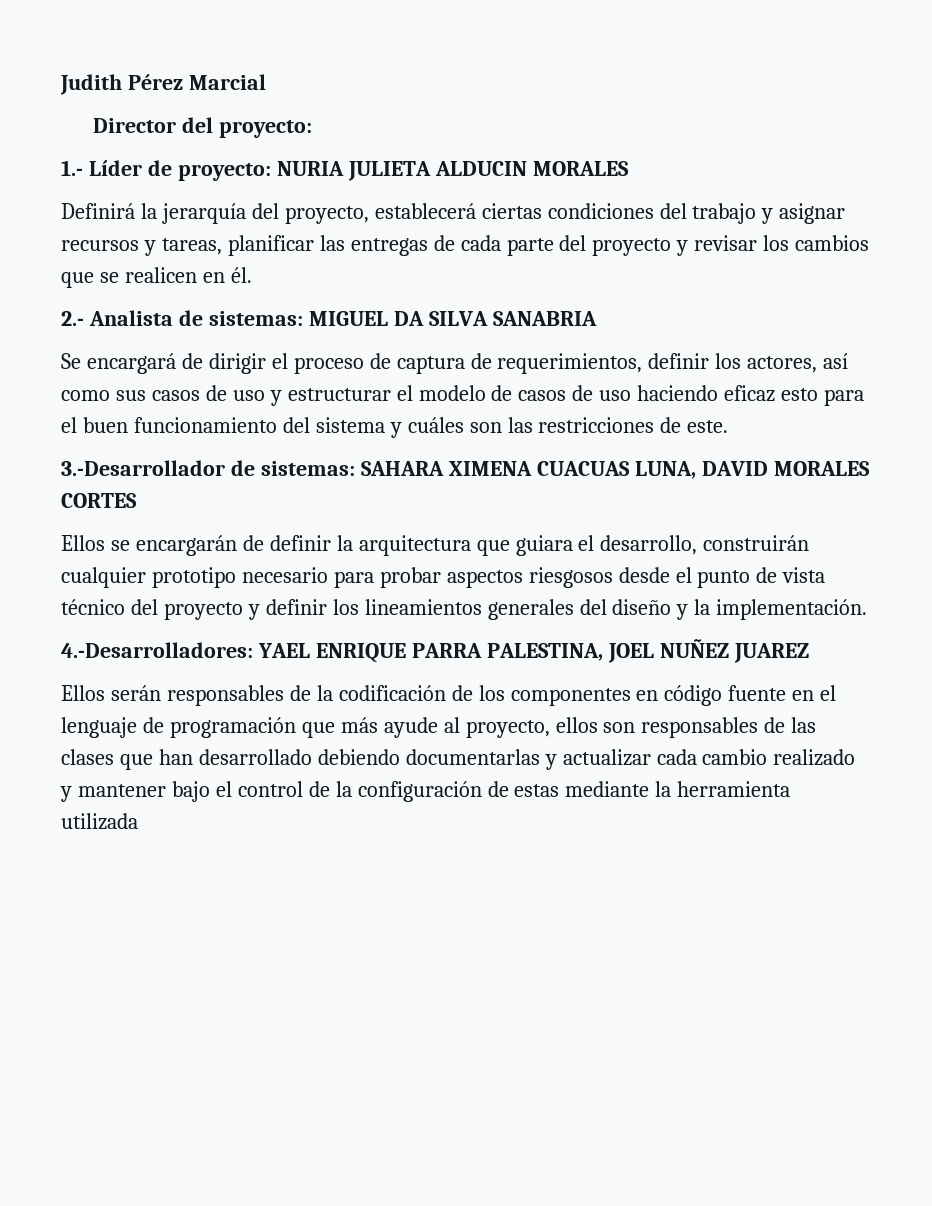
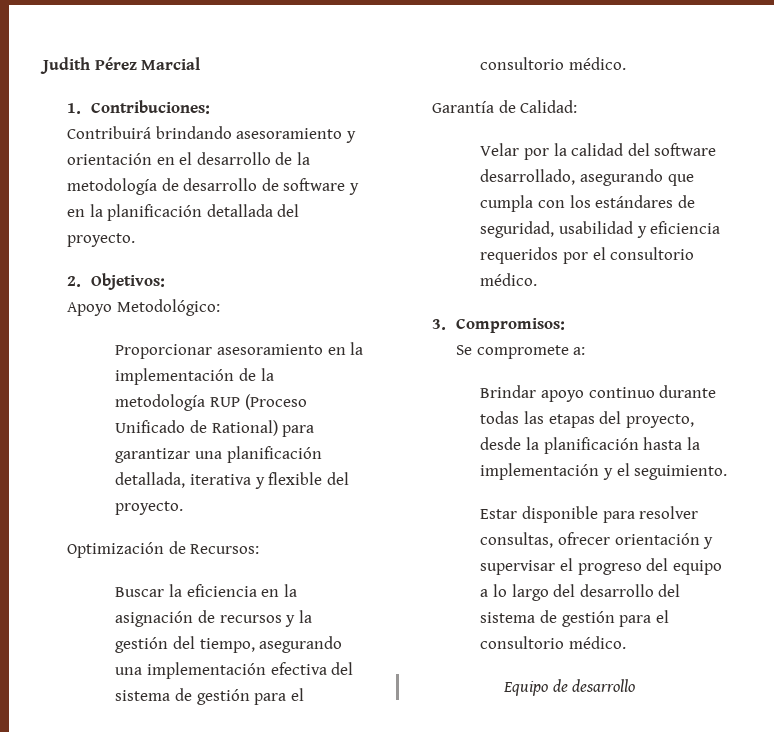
[93,117,312,138] [61,160,629,181] [61,203,846,224] [61,235,870,256] [61,267,252,288] [61,310,597,326] [61,353,849,374] [61,385,865,406] [61,417,729,438] [61,460,870,479] [61,493,137,508] [61,535,810,556] [61,567,826,588] [61,599,868,620] [61,639,809,663] [61,685,837,706] [61,717,817,738] [61,749,856,770] [60,781,791,802] [61,813,138,830] Director del proyecto: // 1.- Líder de proyecto: NURIA JULIETA ALDUCIN MORALES // Definirá la jerarquía del proyecto, establecerá ciertas condiciones del trabajo y asignar recursos y tareas, planificar las entregas de cada parte del proyecto y revisar los cambios que se realicen en él. // 2.- Analista de sistemas: MIGUEL DA SILVA SANABRIA // Se encargará de dirigir el proceso de captura de requerimientos, definir los actores, así como sus casos de uso y estructurar el modelo de casos de uso haciendo eficaz esto para el buen funcionamiento del sistema y cuáles son las restricciones de este. // 3.-Desarrollador de sistemas: SAHARA XIMENA CUACUAS LUNA, DAVID MORALES CORTES // Ellos se encargarán de definir la arquitectura que guiara el desarrollo, construirán cualquier prototipo necesario para probar aspectos riesgosos desde el punto de vista técnico del proyecto y definir los lineamientos generales del diseño y la implementación. // 4.-Desarrolladores: YAEL ENRIQUE PARRA PALESTINA, JOEL NUÑEZ JUAREZ // Ellos serán responsables de la codificación de los componentes en código fuente en el lenguaje de programación que más ayude al proyecto, ellos son responsables de las clases que han desarrollado debiendo documentarlas y actualizar cada cambio realizado y mantener bajo el control de la configuración de estas mediante la herramienta utilizada -> [67,100,211,114] [67,126,356,143] [67,152,311,165] [67,178,360,195] [67,204,300,221] [67,233,136,247] [67,273,166,290] [67,299,220,316] [115,342,364,359] [115,368,274,385] [115,394,307,411] [115,420,315,437] [115,446,322,463] [115,472,349,489] [115,501,184,515] [67,541,260,558] [115,584,297,597] [115,610,312,627] [115,636,343,653] [115,662,354,679] [115,688,304,705] [480,57,626,70] [432,100,578,113] [480,143,717,160] [480,169,694,186] [480,195,695,212] [480,221,721,238] [480,247,695,264] [480,273,538,286] [432,318,566,333] [456,345,586,359] [480,385,717,402] [480,411,694,428] [480,437,700,454] [480,463,728,480] [480,506,699,523] [480,532,714,549] [480,558,722,575] [480,584,681,601] [480,610,669,627] [480,636,626,649] [502,679,636,696] 1. Contribuciones: // Contribuirá brindando asesoramiento y orientación en el desarrollo de la metodología de desarrollo de software y en la planificación detallada del proyecto. // 2. Objetivos: // Apoyo Metodológico: // Proporcionar asesoramiento en la implementación de la metodología RUP (Proceso Unificado de Rational) para garantizar una planificación detallada, iterativa y flexible del proyecto. // Optimización de Recursos: // Buscar la eficiencia en la asignación de recursos y la gestión del tiempo, asegurando una implementación efectiva del sistema de gestión para el consultorio médico. // Garantía de Calidad: // Velar por la calidad del software desarrollado, asegurando que cumpla con los estándares de seguridad, usabilidad y eficiencia requeridos por el consultorio médico. // 3. Compromisos: // Se compromete a: // Brindar apoyo continuo durante todas las etapas del proyecto, desde la planificación hasta la implementación y el seguimiento. // Estar disponible para resolver consultas, ofrecer orientación y supervisar el progreso del equipo a lo largo del desarrollo del sistema de gestión para el consultorio médico. // Equipo de desarrollo

